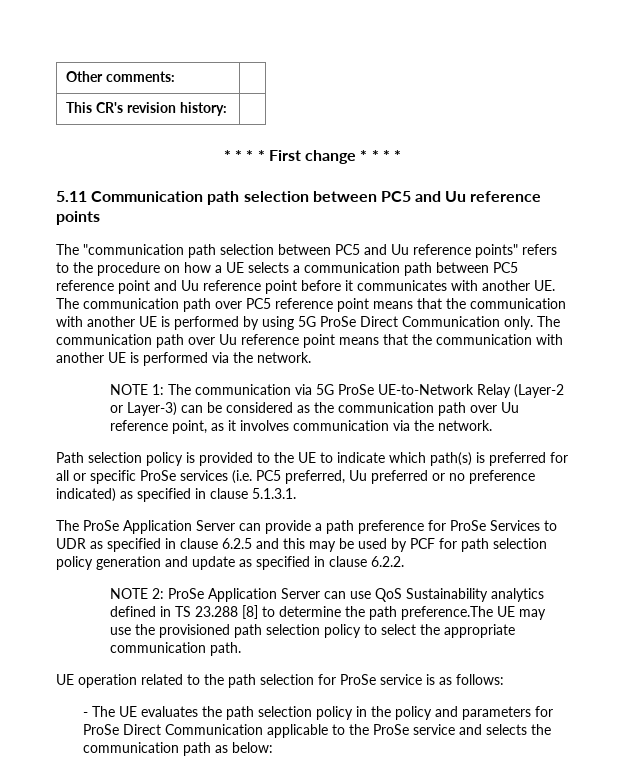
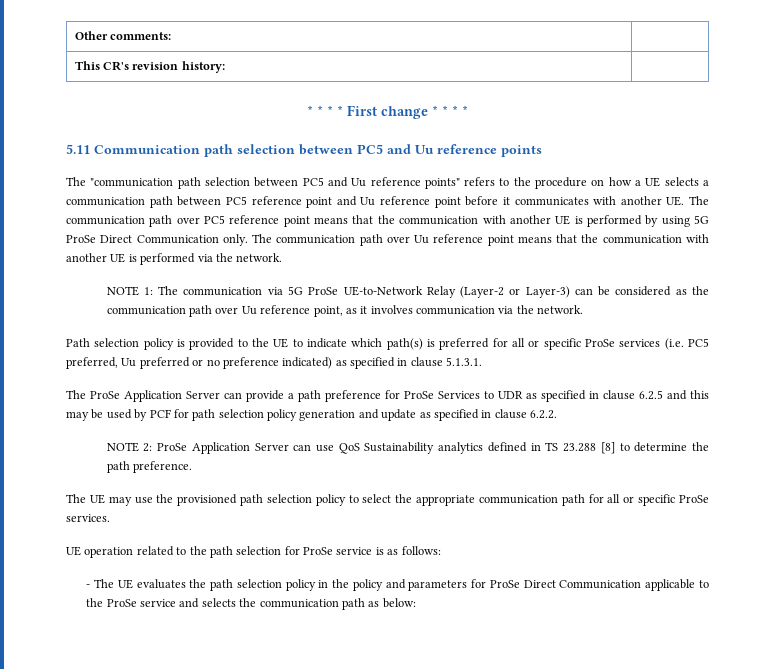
[400,606,493,620] preference.The -> [133,461,193,473] [66,494,86,503] preference. // The
[209,642,241,656] path. -> [561,494,710,506] [66,514,110,522] path for all or specific ProSe services.

